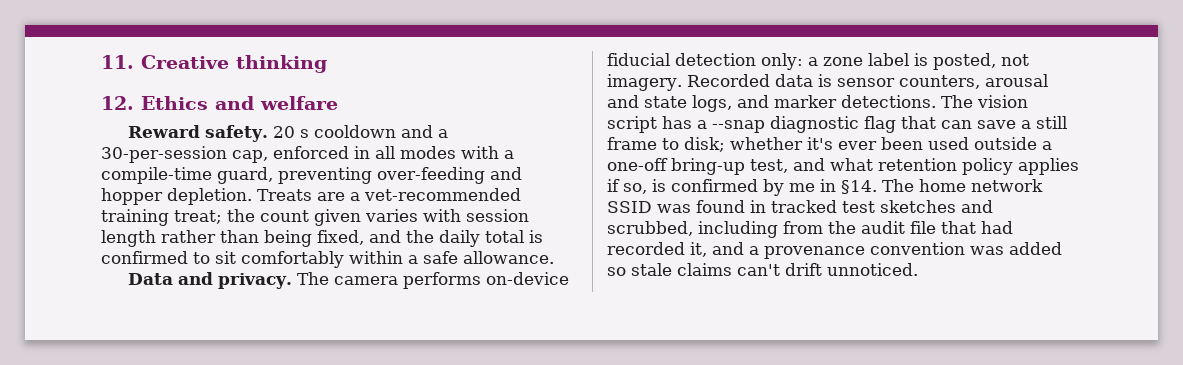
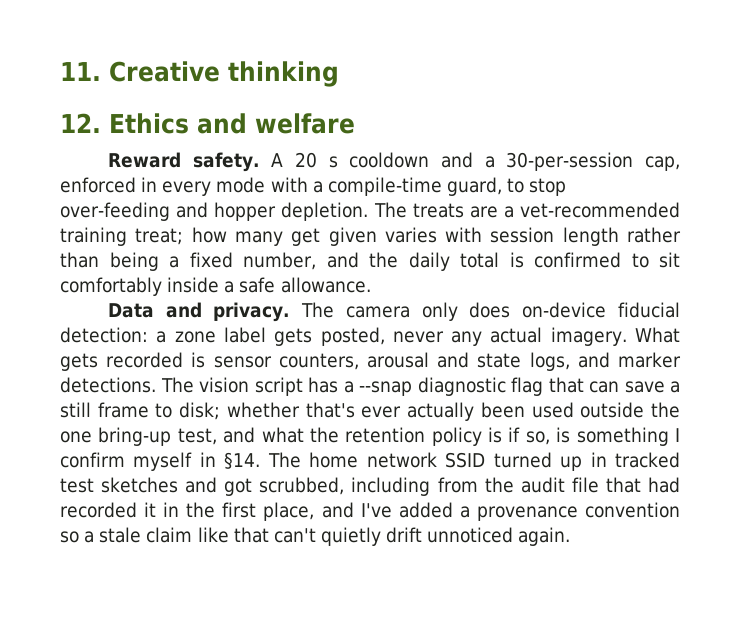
(268, 133) none -> [271,153,284,167] A
[375,146,456,159] all modes -> [162,177,266,196] every mode
[278,167,372,184] preventing -> [507,178,567,196] to stop
[257,189,312,201] Treats -> [373,202,464,218] The treats
[227,209,309,222] the count -> [191,227,321,246] how many get
[317,230,364,245] fixed, -> [169,252,316,270] a fixed number,
[349,251,403,264] within -> [167,277,220,293] inside
[402,272,569,289] [607,53,1029,70] [607,74,813,91] performs on-device fiducial detection only: a zone label is posted, not imagery. Recorded data -> [421,302,681,321] [60,327,681,346] [60,352,184,371] only does on-device fiducial detection: a zone label gets posted, never any actual imagery. What gets recorded
[807,137,877,150] it's ever -> [305,402,475,421] that's ever actually
[1042,141,1052,150] [607,158,668,171] a one-off -> [651,402,681,418] [60,431,92,443] the one
(873, 164) none -> [309,427,339,443] the
[1018,158,1079,175] applies -> [488,427,503,443] is
[671,179,815,196] confirmed by me -> [576,427,680,446] [60,452,193,471] something I confirm myself
[657,200,745,213] was found -> [493,452,583,471] turned up
(993, 206) none -> [224,478,253,496] got
[690,242,1062,259] [607,263,918,276] it, and a provenance convention was added so stale claims can't drift unnoticed. -> [144,502,680,521] [60,527,571,546] it in the first place, and I've added a provenance convention so a stale claim like that can't quietly drift unnoticed again.

